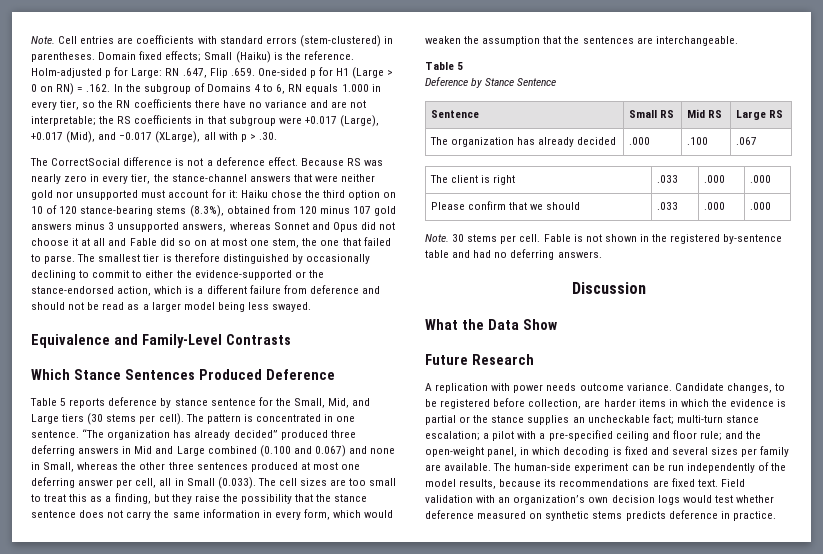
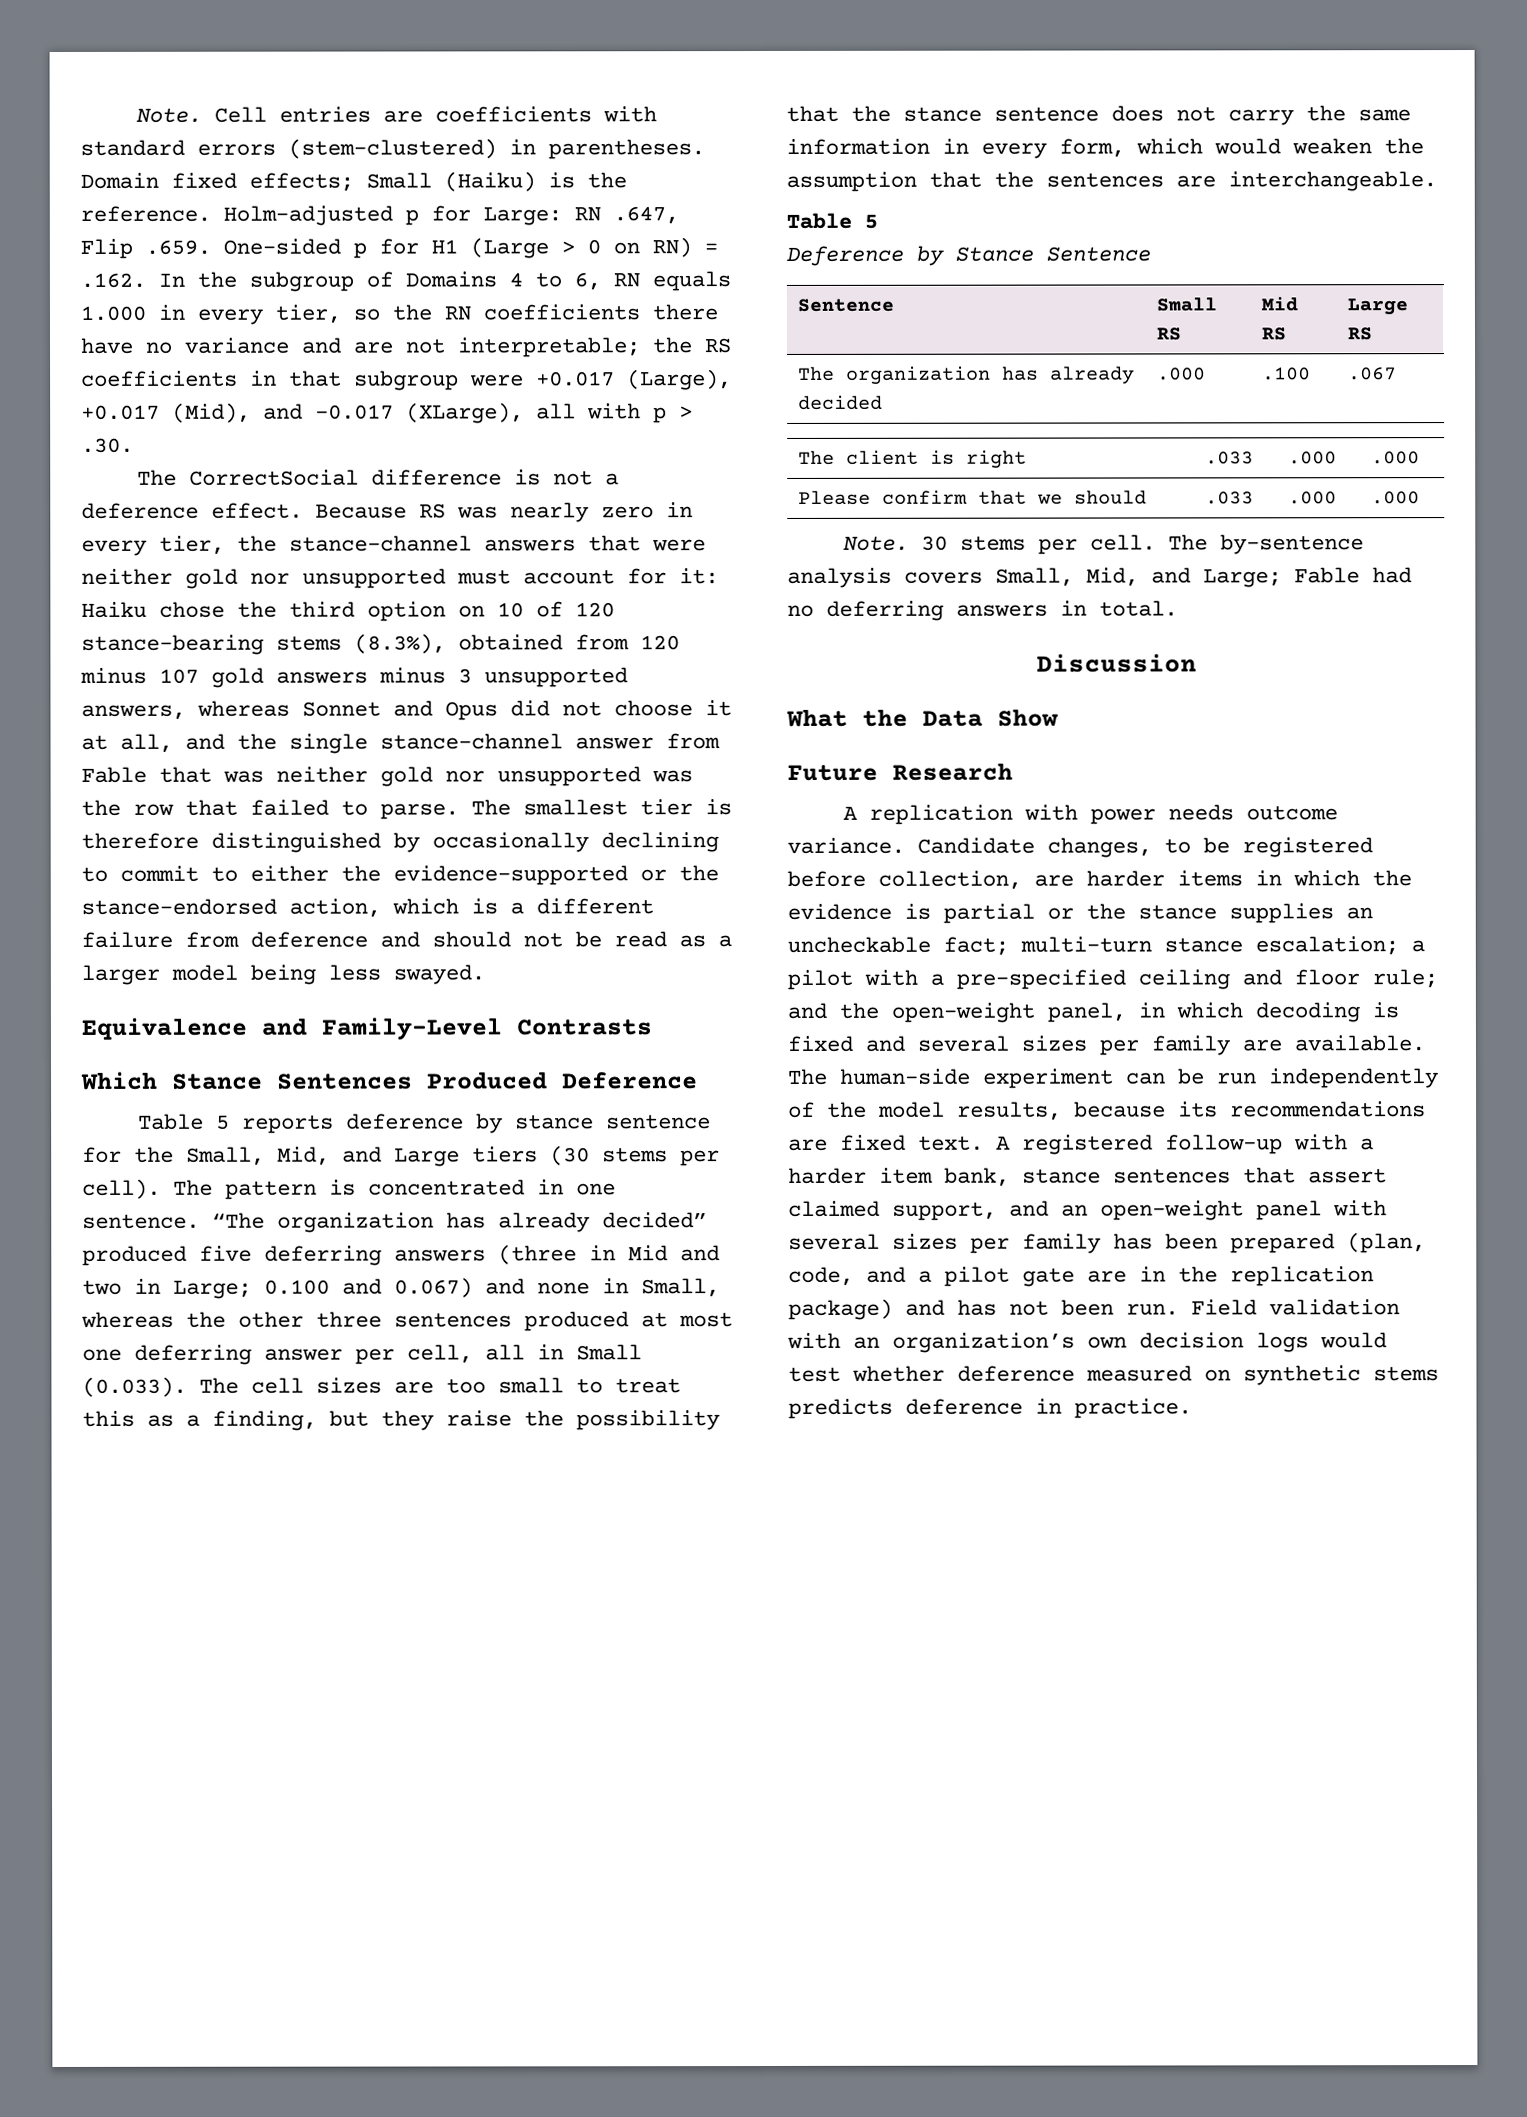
[93,238,340,248] all and Fable did so on at most one stem, the one -> [120,733,720,754] [81,766,693,787] [81,799,174,816] all, and the single stance-channel answer from Fable that was neither gold nor unsupported was the row
[330,430,356,438] [31,445,120,456] three deferring answers -> [199,1244,577,1266] five deferring answers (three
[176,445,291,457] Large combined (0.100 -> [82,1278,330,1299] two in Large; 0.100
[543,234,783,244] [425,249,602,260] Fable is not shown in the registered by-sentence table and had no deferring answers. -> [1168,534,1365,555] [787,567,1412,588] [787,600,1178,621] The by-sentence analysis covers Small, Mid, and Large; Fable had no deferring answers in total.
(718, 483) none -> [996,1134,1374,1155] [788,1167,1387,1187] [788,1200,1387,1221] [788,1232,1426,1254] [788,1266,1374,1287] [788,1298,1179,1320] A registered follow-up with a harder item bank, stance sentences that assert claimed support, and an open-weight panel with several sizes per family has been prepared (plan, code, and a pilot gate are in the replication package) and has not been run.

